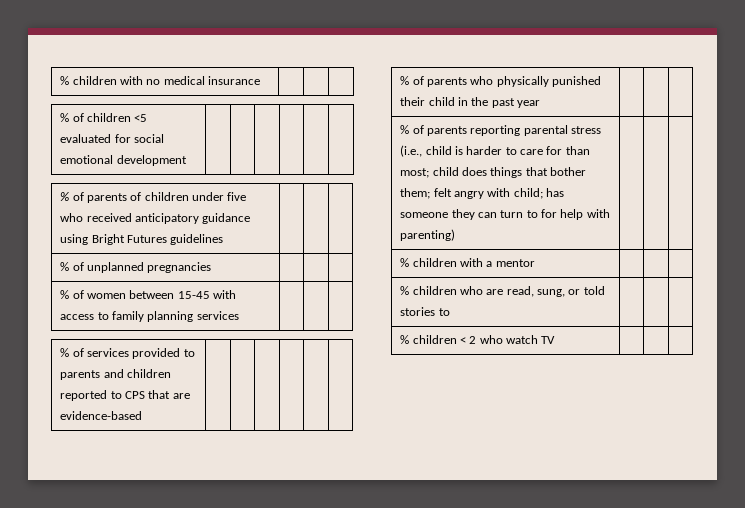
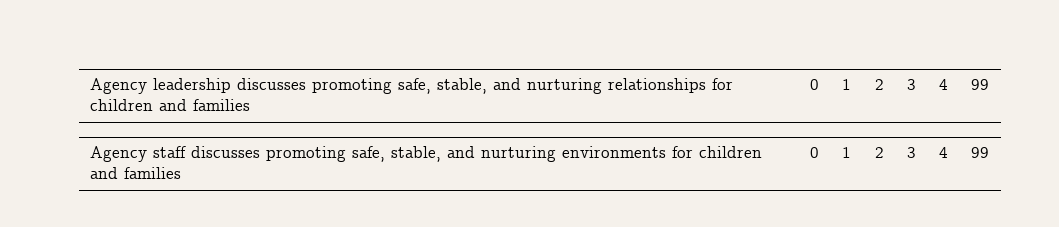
[60,76,261,85] [60,113,148,122] [60,134,164,143] [60,155,187,166] [60,192,247,203] [60,213,251,224] [60,234,224,245] [60,262,212,273] [60,290,237,299] [60,311,239,322] [60,348,195,359] [60,369,171,380] [60,390,190,401] [60,411,143,420] [400,76,602,87] [400,97,541,108] [400,125,602,136] [400,145,590,157] [400,167,587,178] [400,188,565,199] [400,209,610,220] [400,229,456,241] [400,258,535,267] [400,286,605,297] [400,307,450,316] [400,335,556,344] % children with no medical insurance | | | // % of children <5 evaluated for social emotional development | | | | | | // % of parents of children under five who received anticipatory guidance using Bright Futures guidelines | | | // % of unplanned pregnancies | | | // % of women between 15-45 with access to family planning services | | | // % of services provided to parents and children reported to CPS that are evidence-based | | | | | | // % of parents who physically punished their child in the past year | | | // % of parents reporting parental stress (i.e., child is harder to care for than most; child does things that bother them; felt angry with child; has someone they can turn to for help with parenting) | | | // % children with a mentor | | | // % children who are read, sung, or told stories to | | | // % children < 2 who watch TV | | | -> [90,78,734,94] [90,99,251,111] [810,79,819,90] [842,79,851,90] [874,79,884,90] [907,79,916,90] [939,79,948,90] [971,79,989,90] [90,146,763,162] [90,167,182,179] [810,147,819,158] [842,147,851,158] [874,147,884,158] [907,147,916,158] [939,147,948,158] [971,147,989,158] Agency leadership discusses promoting safe, stable, and nurturing relationships for children and families | 0 | 1 | 2 | 3 | 4 | 99 // Agency staff discusses promoting safe, stable, and nurturing environments for children and families | 0 | 1 | 2 | 3 | 4 | 99

